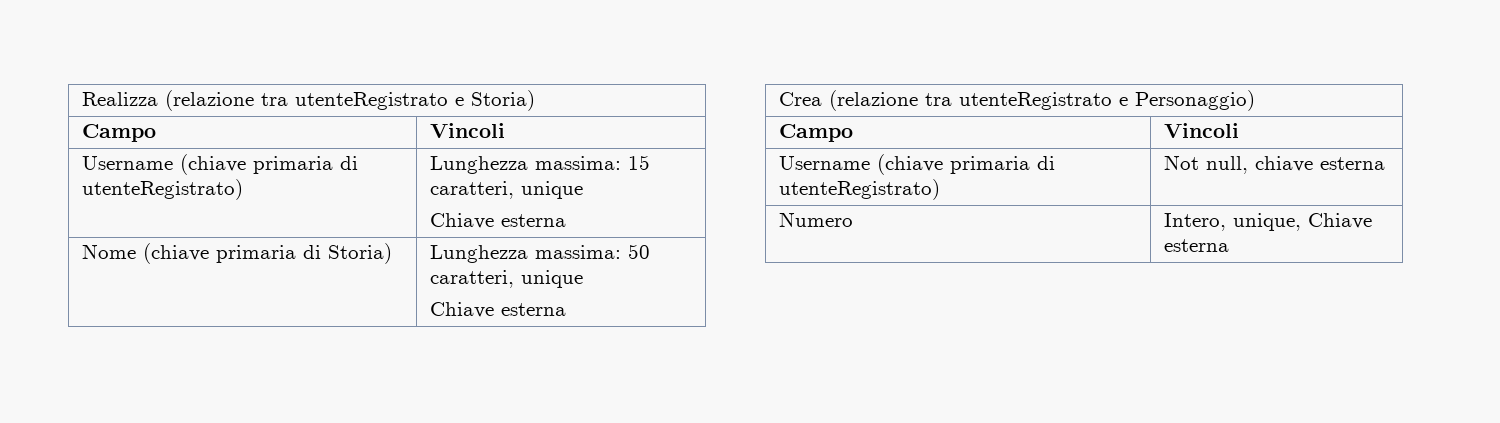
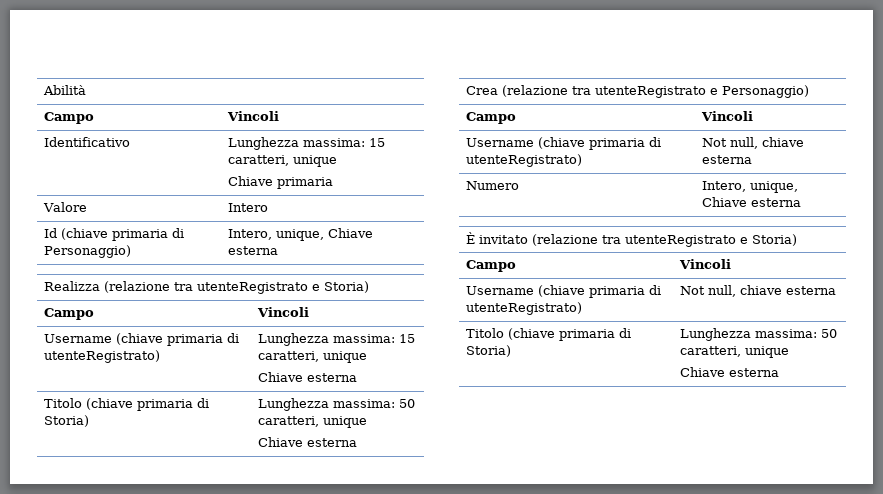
(81, 99) none -> [42,85,86,95] [43,112,94,124] [226,111,279,121] [43,137,130,147] [227,137,385,150] [227,155,337,167] [227,176,333,189] [42,202,87,212] [227,203,268,212] [43,228,184,241] [43,245,131,258] [227,228,373,241] [227,246,278,255] Abilità // Campo | Vincoli // Identificativo | Lunghezza massima: 15 caratteri, unique // Chiave primaria // Valore | Intero // Id (chiave primaria di Personaggio) | Intero, unique, Chiave esterna //
[81,244,136,259] Nome -> [43,398,82,408] Titolo
(1229, 245) none -> [465,232,797,247] [465,260,516,272] [678,259,731,269] [465,285,661,298] [465,302,582,315] [679,285,836,297] [465,328,631,341] [465,345,511,357] [679,328,837,341] [679,346,789,358] [679,367,779,377] // È invitato (relazione tra utenteRegistrato e Storia) // Campo | Vincoli // Username (chiave primaria di utenteRegistrato) | Not null, chiave esterna // Titolo (chiave primaria di Storia) | Lunghezza massima: 50 caratteri, unique // Chiave esterna

